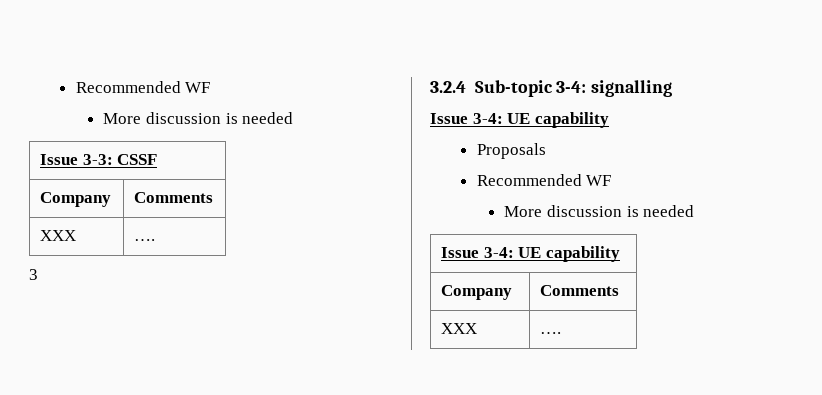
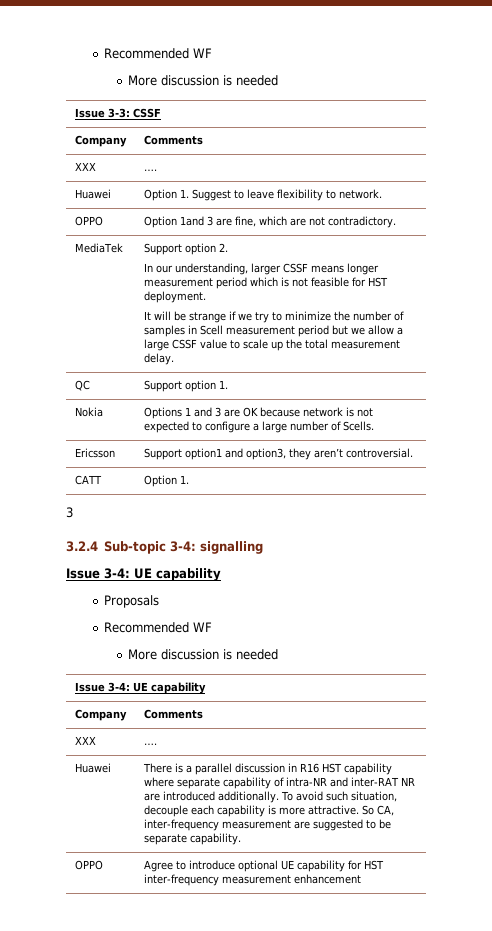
(156, 240) none -> [74,189,111,199] [143,189,382,201] [74,216,103,226] [143,216,396,228] [74,243,123,253] [143,243,228,255] [143,263,379,275] [143,277,388,289] [143,291,206,303] [143,311,404,323] [143,325,403,337] [143,339,400,351] [143,353,174,365] [74,380,90,391] [143,380,228,392] [74,407,103,417] [143,407,373,419] [143,421,374,433] [74,448,115,458] [143,448,413,460] [74,475,102,485] [143,475,189,487] // Huawei | Option 1. Suggest to leave flexibility to network. // OPPO | Option 1and 3 are fine, which are not contradictory. // MediaTek | Support option 2. // In our understanding, larger CSSF means longer measurement period which is not feasible for HST deployment. // It will be strange if we try to minimize the number of samples in Scell measurement period but we allow a large CSSF value to scale up the total measurement delay. // QC | Support option 1. // Nokia | Options 1 and 3 are OK because network is not expected to configure a large number of Scells. // Ericsson | Support option1 and option3, they aren’t controversial. // CATT | Option 1.
(562, 333) none -> [74,763,111,773] [142,763,392,775] [143,777,415,789] [143,791,398,803] [143,805,394,817] [143,819,391,831] [143,833,241,845] [74,860,103,870] [143,860,384,872] [143,874,361,886] // Huawei | There is a parallel discussion in R16 HST capability where separate capability of intra-NR and inter-RAT NR are introduced additionally. To avoid such situation, decouple each capability is more attractive. So CA, inter-frequency measurement are suggested to be separate capability. // OPPO | Agree to introduce optional UE capability for HST inter-frequency measurement enhancement

